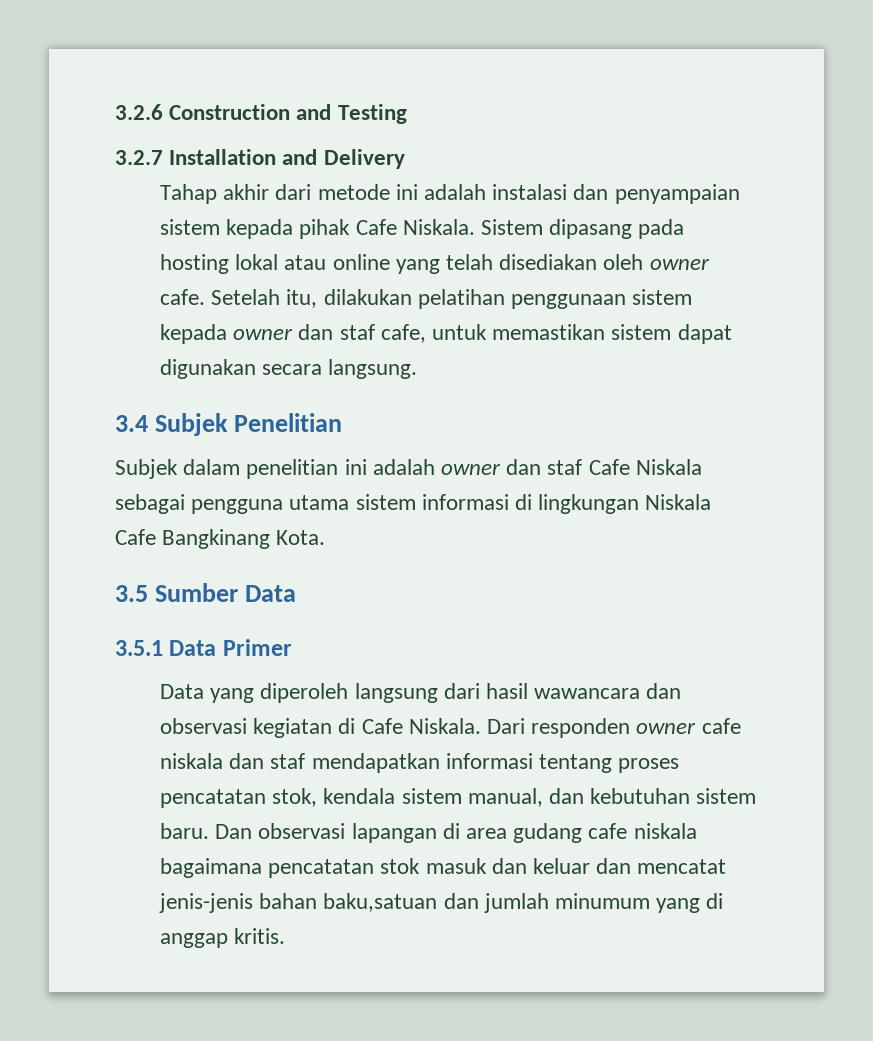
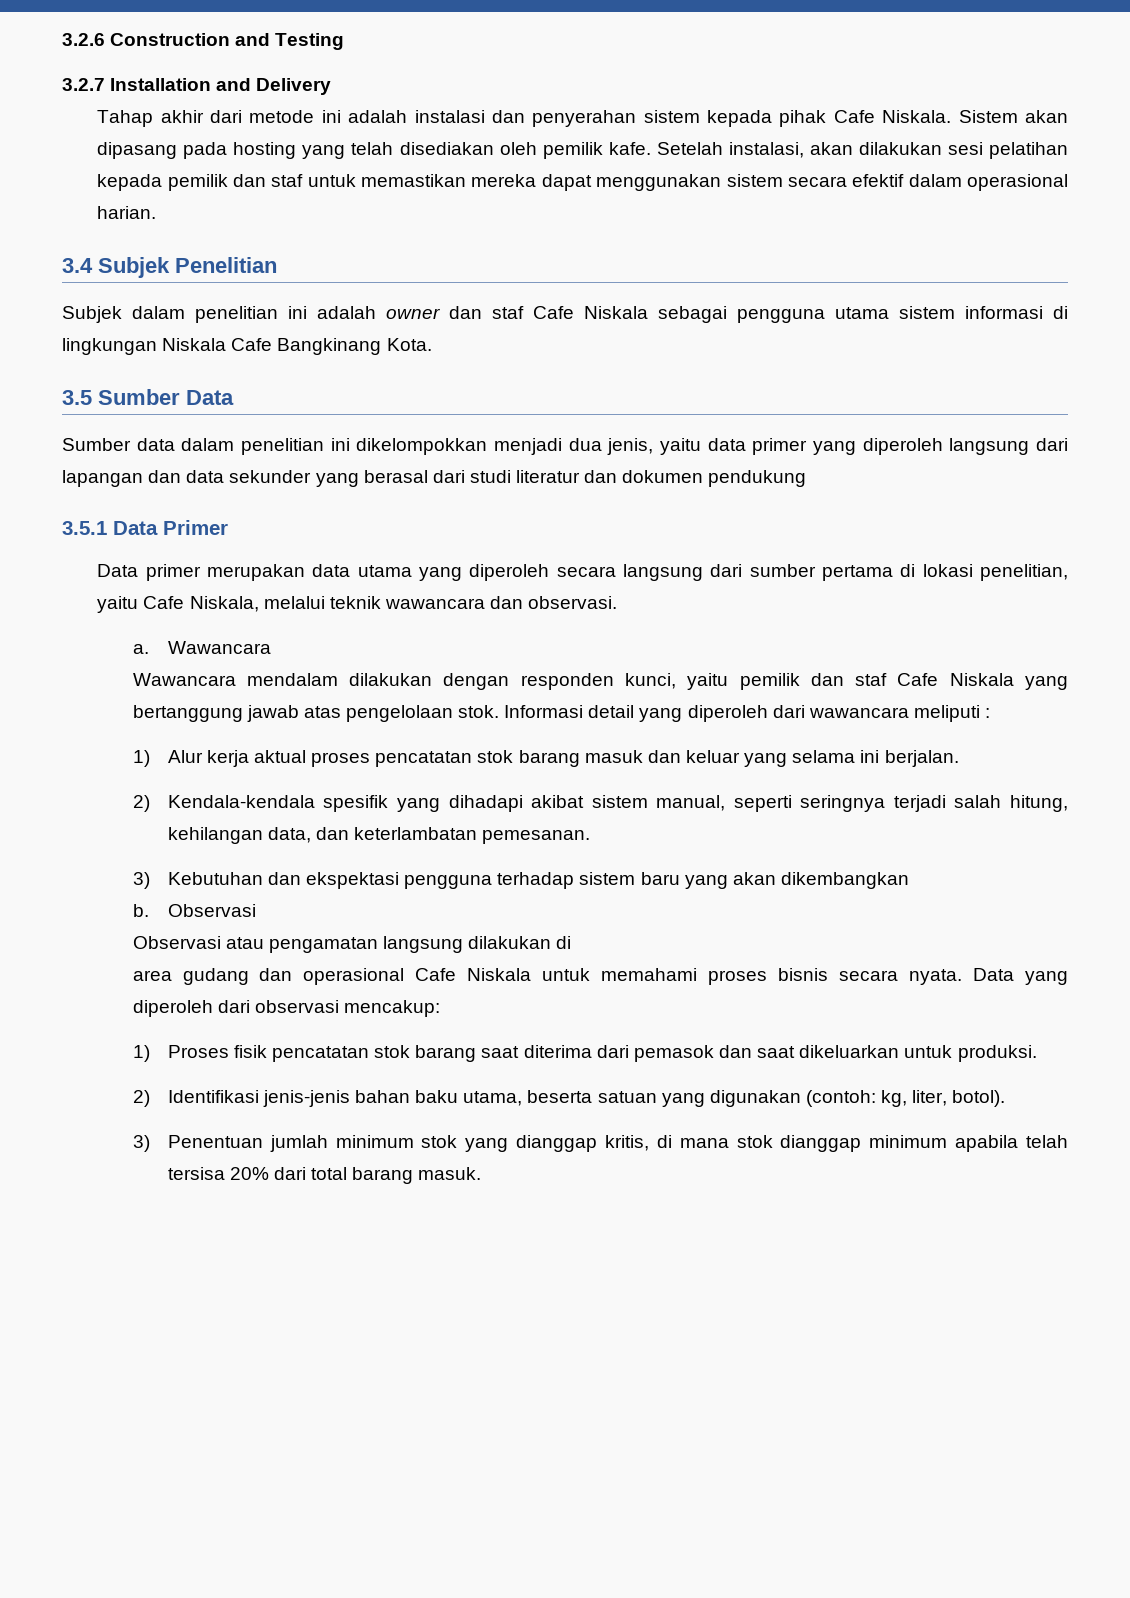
[614,184,740,204] penyampaian -> [532,110,637,127] penyerahan
(544, 227) none -> [1025,110,1069,123] akan
[235,254,390,270] lokal atau online -> (297, 150) none
[649,258,710,270] [160,289,693,309] [160,324,426,344] owner cafe. Setelah itu, dilakukan pelatihan penggunaan sistem kepada owner dan staf cafe, -> [542,142,1069,159] [97,174,304,191] pemilik kafe. Setelah instalasi, akan dilakukan sesi pelatihan kepada pemilik dan staf
[611,324,732,344] [160,359,418,379] sistem dapat digunakan secara langsung. -> [471,174,1068,191] [97,206,157,219] mereka dapat menggunakan sistem secara efektif dalam operasional harian.
(296, 593) none -> [62,438,1068,455] [62,470,807,487] // Sumber data dalam penelitian ini dikelompokkan menjadi dua jenis, yaitu data primer yang diperoleh langsung dari lapangan dan data sekunder yang berasal dari studi literatur dan dokumen pendukung
[210,683,682,703] [160,718,741,738] [160,753,680,773] [160,788,757,808] [160,823,697,843] [160,858,727,878] [159,893,724,913] [160,928,286,948] yang diperoleh langsung dari hasil wawancara dan observasi kegiatan di Cafe Niskala. Dari responden owner cafe niskala dan staf mendapatkan informasi tentang proses pencatatan stok, kendala sistem manual, dan kebutuhan sistem baru. Dan observasi lapangan di area gudang cafe niskala bagaimana pencatatan stok masuk dan keluar dan mencatat jenis-jenis bahan baku,satuan dan jumlah minumum yang di anggap kritis. -> [145,564,1068,581] [97,596,618,613] [132,641,271,654] [132,673,1068,690] [132,705,991,722] [132,750,959,767] [132,795,1068,812] [167,827,591,844] [132,872,909,889] [132,904,256,917] [132,936,572,953] [132,968,1069,985] [132,1000,440,1017] [132,1045,1037,1062] [132,1090,1006,1107] [132,1135,1069,1152] [167,1167,482,1184] primer merupakan data utama yang diperoleh secara langsung dari sumber pertama di lokasi penelitian, yaitu Cafe Niskala, melalui teknik wawancara dan observasi. // a. Wawancara // Wawancara mendalam dilakukan dengan responden kunci, yaitu pemilik dan staf Cafe Niskala yang bertanggung jawab atas pengelolaan stok. Informasi detail yang diperoleh dari wawancara meliputi : // 1) Alur kerja aktual proses pencatatan stok barang masuk dan keluar yang selama ini berjalan. // 2) Kendala-kendala spesifik yang dihadapi akibat sistem manual, seperti seringnya terjadi salah hitung, kehilangan data, dan keterlambatan pemesanan. // 3) Kebutuhan dan ekspektasi pengguna terhadap sistem baru yang akan dikembangkan // b. Observasi // Observasi atau pengamatan langsung dilakukan di // area gudang dan operasional Cafe Niskala untuk memahami proses bisnis secara nyata. Data yang diperoleh dari observasi mencakup: // 1) Proses fisik pencatatan stok barang saat diterima dari pemasok dan saat dikeluarkan untuk produksi. // 2) Identifikasi jenis-jenis bahan baku utama, beserta satuan yang digunakan (contoh: kg, liter, botol). // 3) Penentuan jumlah minimum stok yang dianggap kritis, di mana stok dianggap minimum apabila telah tersisa 20% dari total barang masuk.

